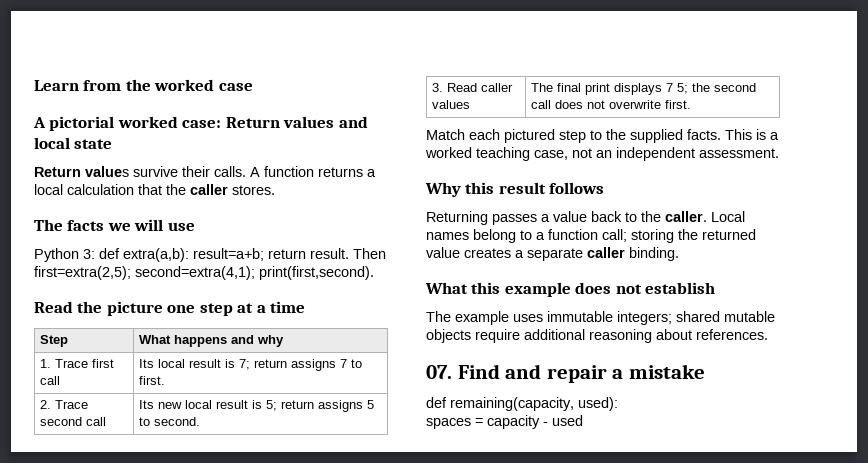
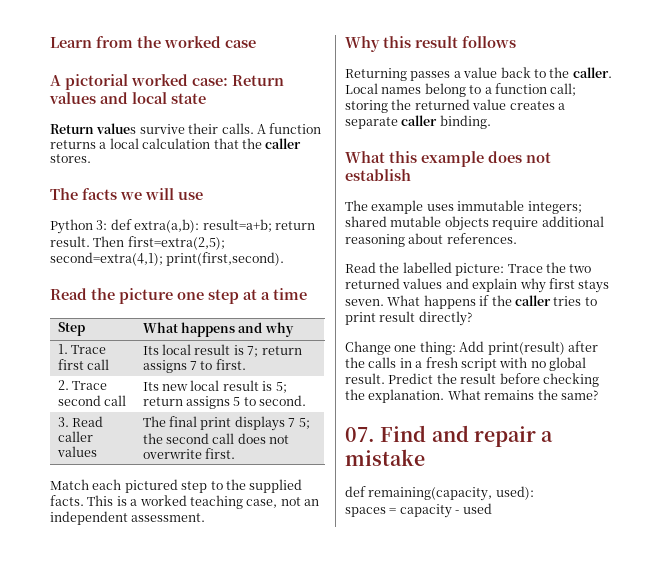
(768, 334) none -> [345,262,592,276] [345,278,610,293] [345,295,597,309] [345,311,472,326] [345,341,598,355] [345,357,586,371] [345,373,599,387] [345,389,598,403] // Read the labelled picture: Trace the two returned values and explain why first stays seven. What happens if the caller tries to print result directly? // Change one thing: Add print(result) after the calls in a fresh script with no global result. Predict the result before checking the explanation. What remains the same?

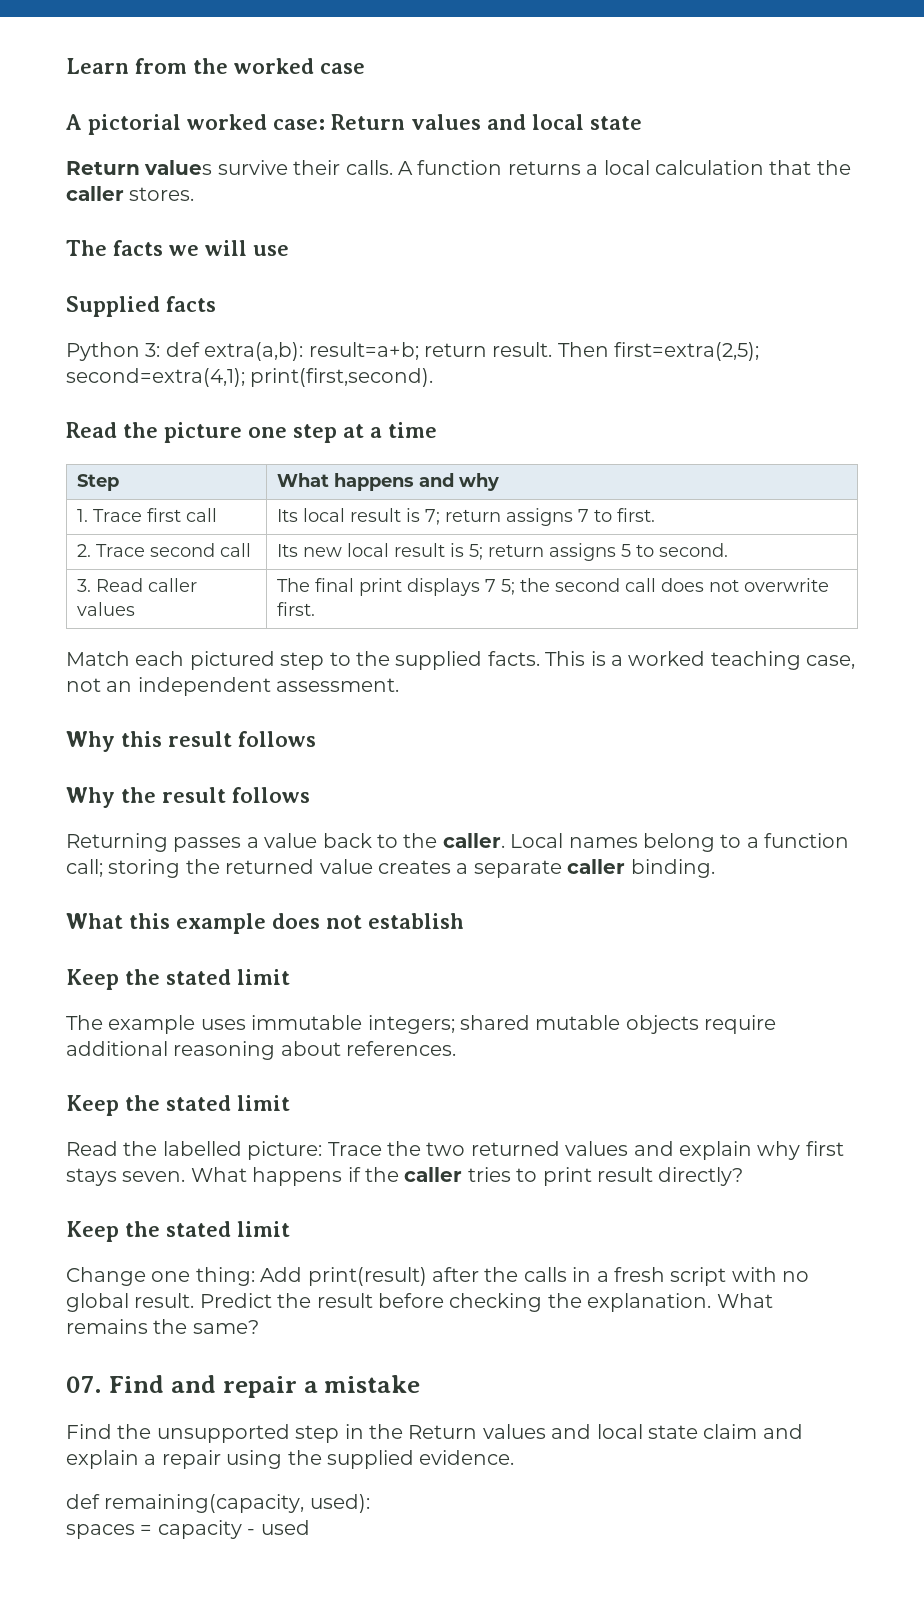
(203, 195) none -> [66,296,216,317] // Supplied facts
(516, 42) none -> [66,787,310,808] // Why the result follows
(411, 175) none -> [66,969,290,990] // Keep the stated limit
(517, 238) none -> [66,1095,290,1116] // Keep the stated limit
(472, 318) none -> [66,1221,290,1242] // Keep the stated limit
(425, 457) none -> [66,1424,803,1443] [66,1450,515,1469] // Find the unsupported step in the Return values and local state claim and explain a repair using the supplied evidence.

